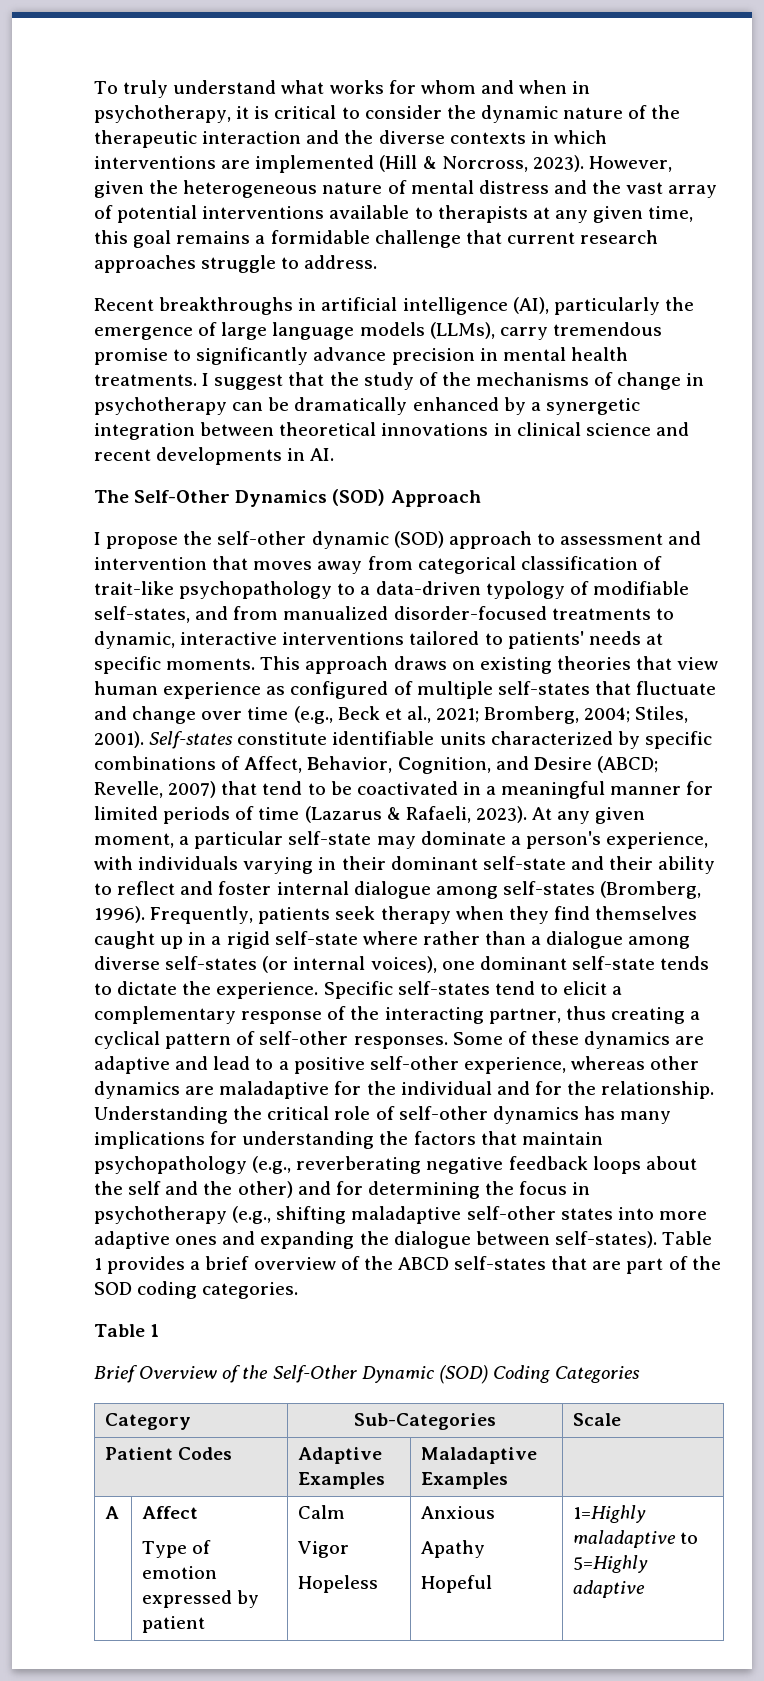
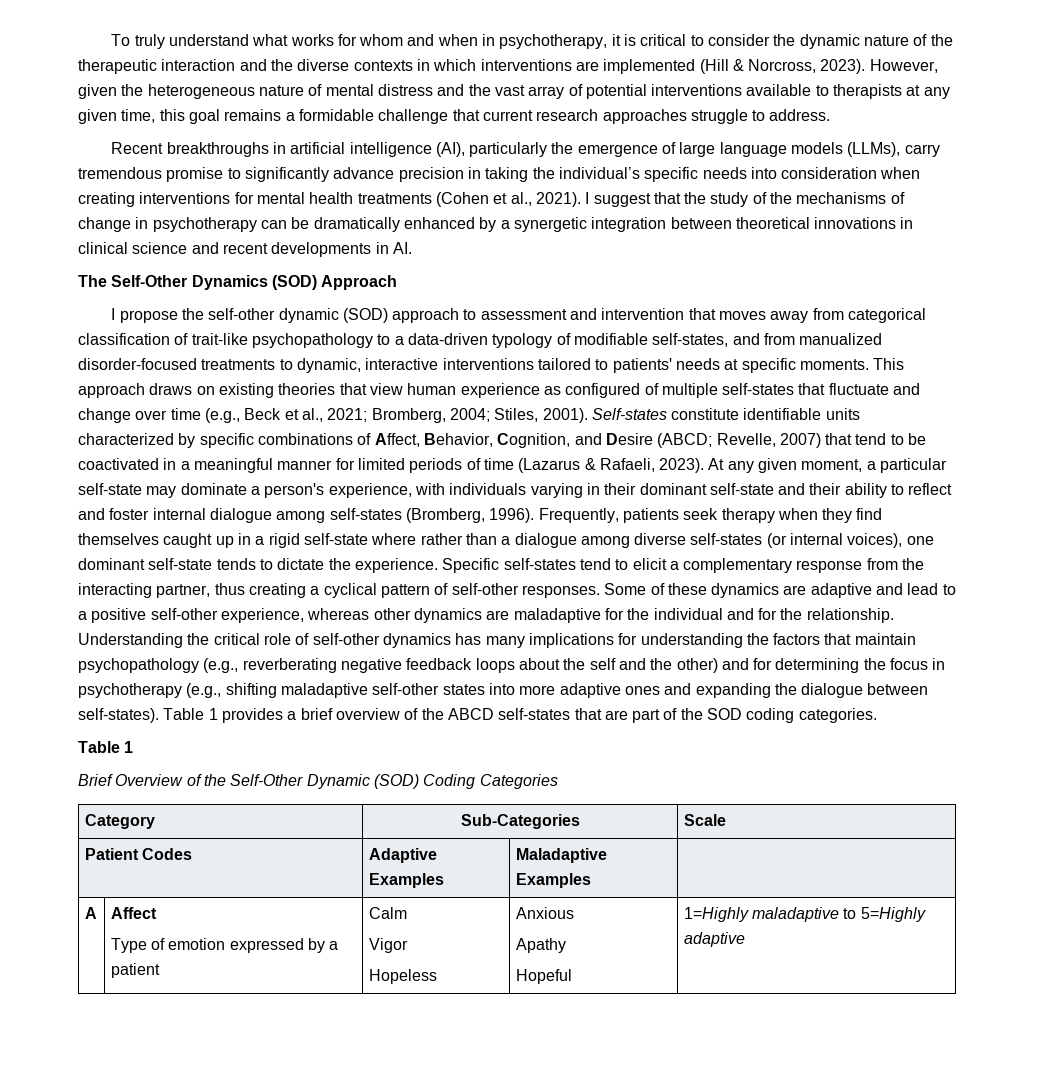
[502,347,628,361] [94,374,197,386] mental health treatments. -> [485,167,921,182] [78,192,581,207] taking the individual’s specific needs into consideration when creating interventions for mental health treatments (Cohen et al., 2021).
[327,1006,347,1020] of -> [866,558,898,570] from
(260, 1599) none -> [329,941,339,950] a

